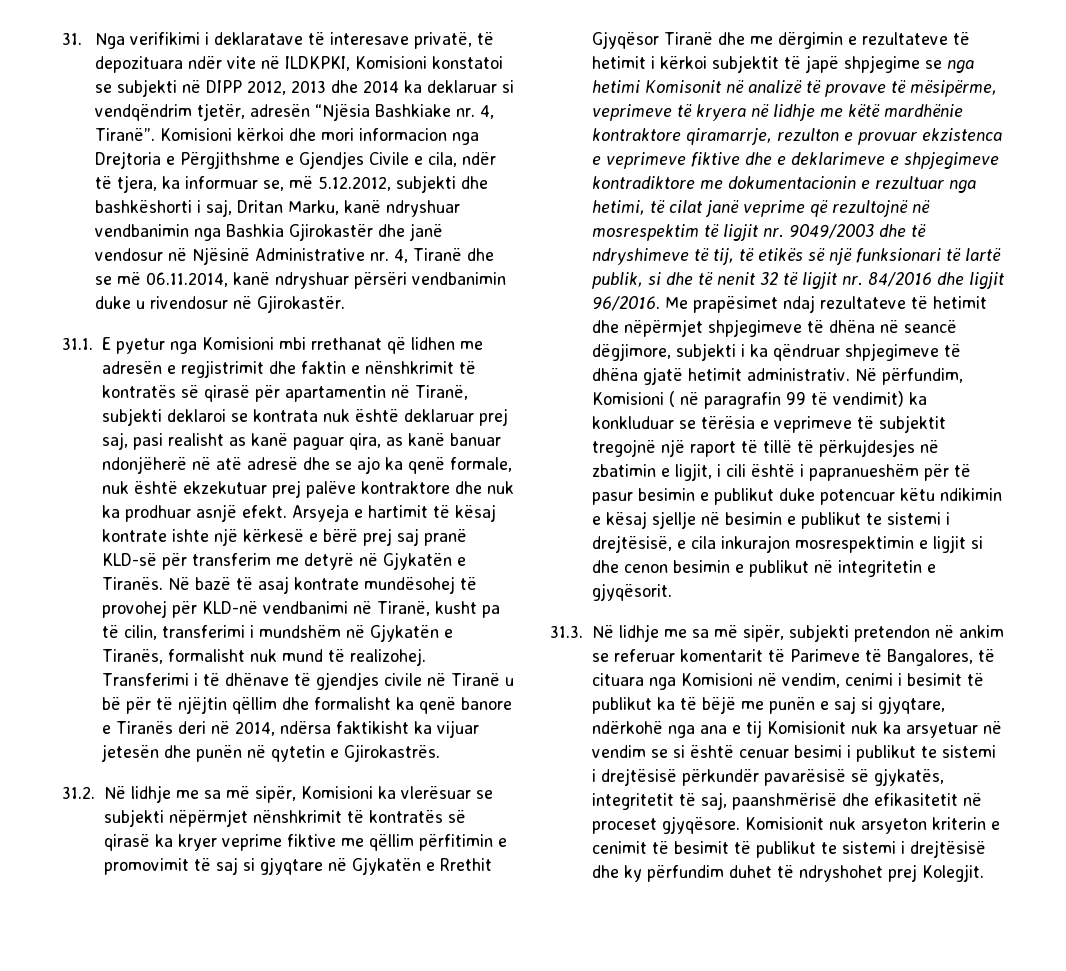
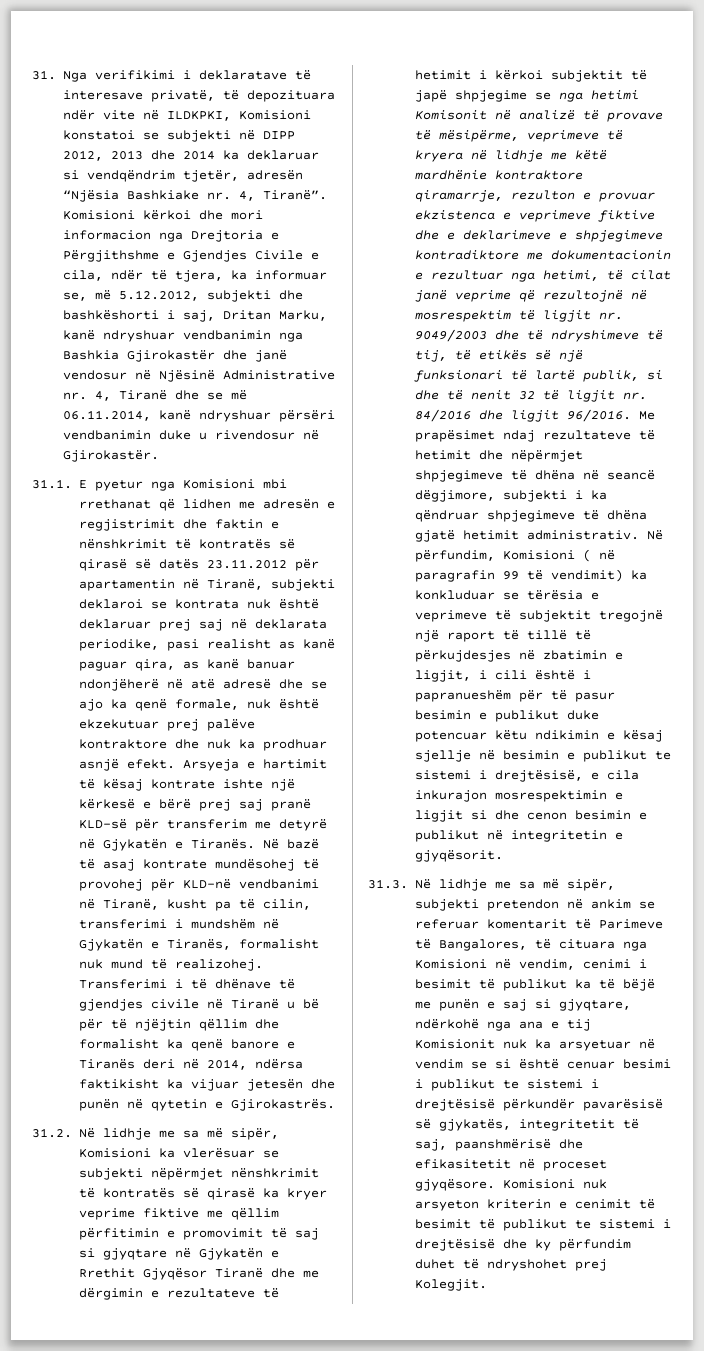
(250, 393) none -> [134,559,287,569] së datës 23.11.2012
[101,432,128,450] saj, -> [198,619,327,631] [78,639,159,651] saj në deklarata periodike,
[744,817,824,830] Komisionit -> [502,1179,575,1189] Komisioni

